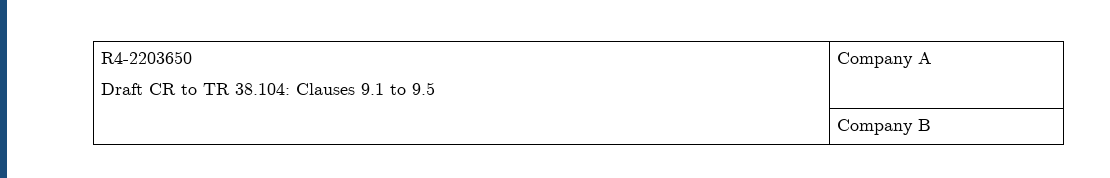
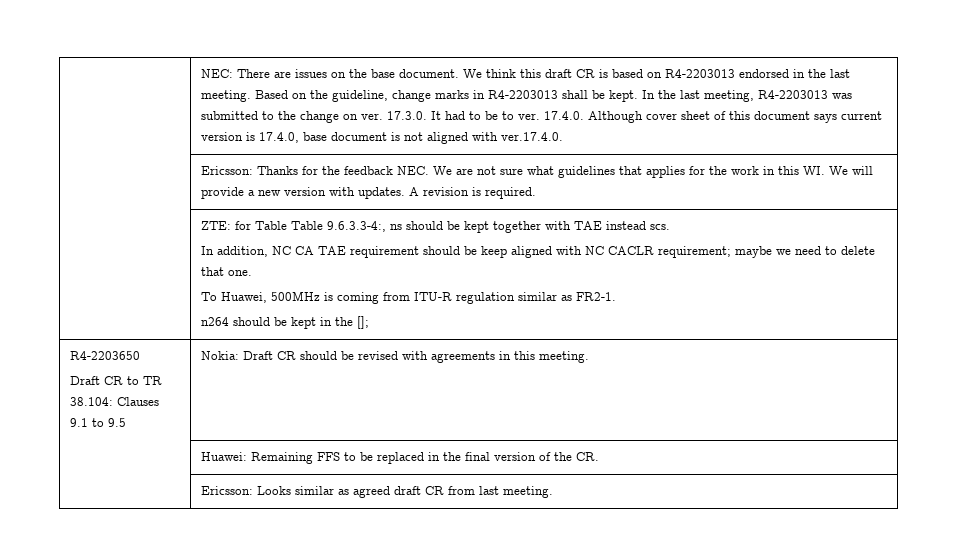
(100, 57) none -> [200,69,850,78] [200,90,852,102] [200,111,882,123] [200,132,563,144] [200,166,873,178] [200,187,536,199] [200,221,670,233] [200,246,875,258] [200,267,252,276] [200,291,616,304] [200,316,369,329] | NEC: There are issues on the base document. We think this draft CR is based on R4-2203013 endorsed in the last meeting. Based on the guideline, change marks in R4-2203013 shall be kept. In the last meeting, R4-2203013 was submitted to the change on ver. 17.3.0. It had to be to ver. 17.4.0. Although cover sheet of this document says current version is 17.4.0, base document is not aligned with ver.17.4.0. // | Ericsson: Thanks for the feedback NEC. We are not sure what guidelines that applies for the work in this WI. We will provide a new version with updates. A revision is required. // | ZTE: for Table Table 9.6.3.3-4:, ns should be kept together with TAE instead scs. // In addition, NC CA TAE requirement should be keep aligned with NC CACLR requirement; maybe we need to delete that one. // To Huawei, 500MHz is coming from ITU-R regulation similar as FR2-1. // n264 should be kept in the []; //
[836,52,932,68] [836,119,931,135] Company A // | Company B -> [200,351,589,363] [200,452,599,464] [200,486,553,498] Nokia: Draft CR should be revised with agreements in this meeting. // | Huawei: Remaining FFS to be replaced in the final version of the CR. // | Ericsson: Looks similar as agreed draft CR from last meeting.

